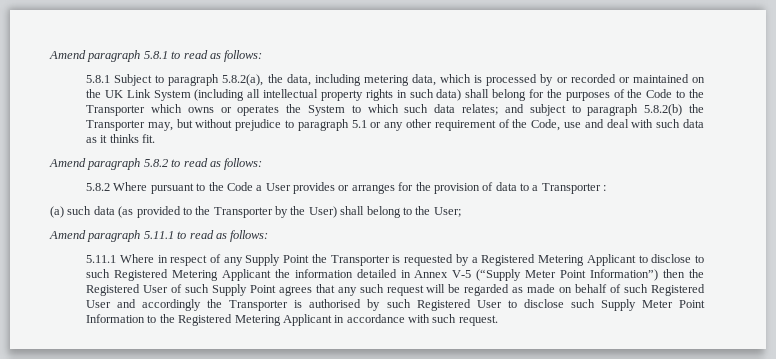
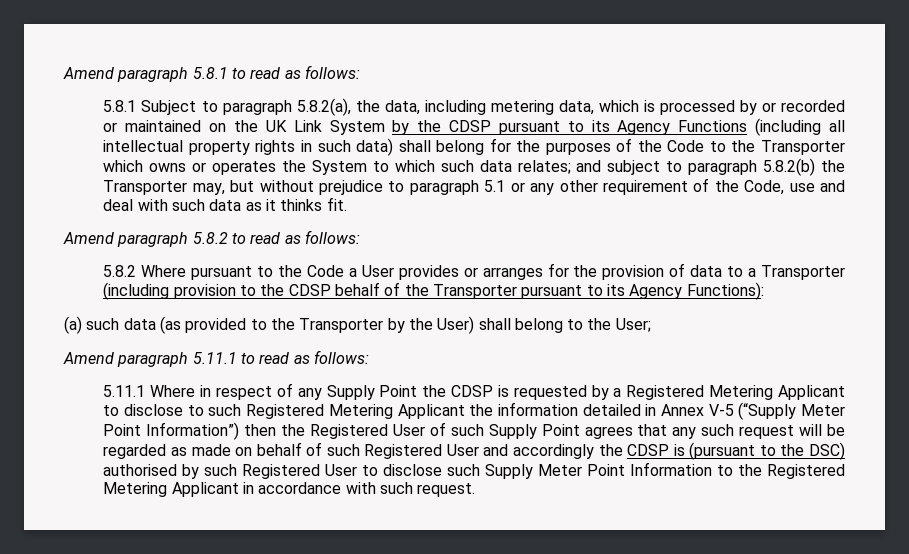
(191, 95) none -> [392,120,748,135] by the CDSP pursuant to its Agency Functions
[603,185,607,191] : -> [103,282,764,300] (including provision to the CDSP behalf of the Transporter pursuant to its Agency Functions):
[330,255,390,266] Transporter -> [451,385,494,397] CDSP
[229,300,303,311] Transporter is -> [627,442,846,460] CDSP is (pursuant to the DSC)

